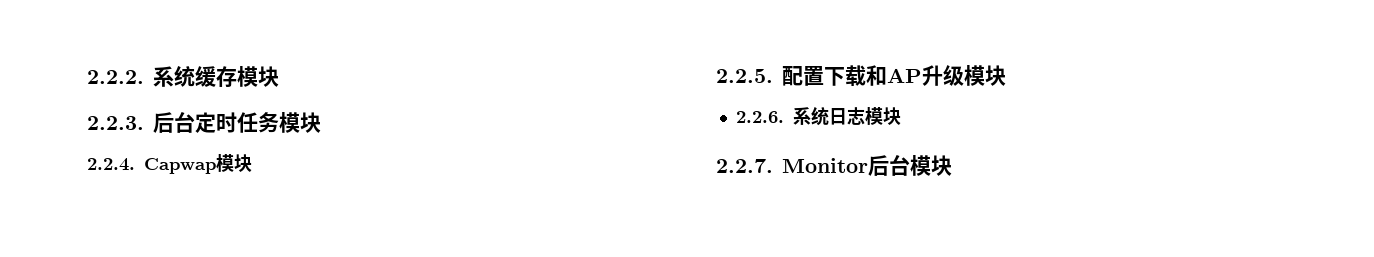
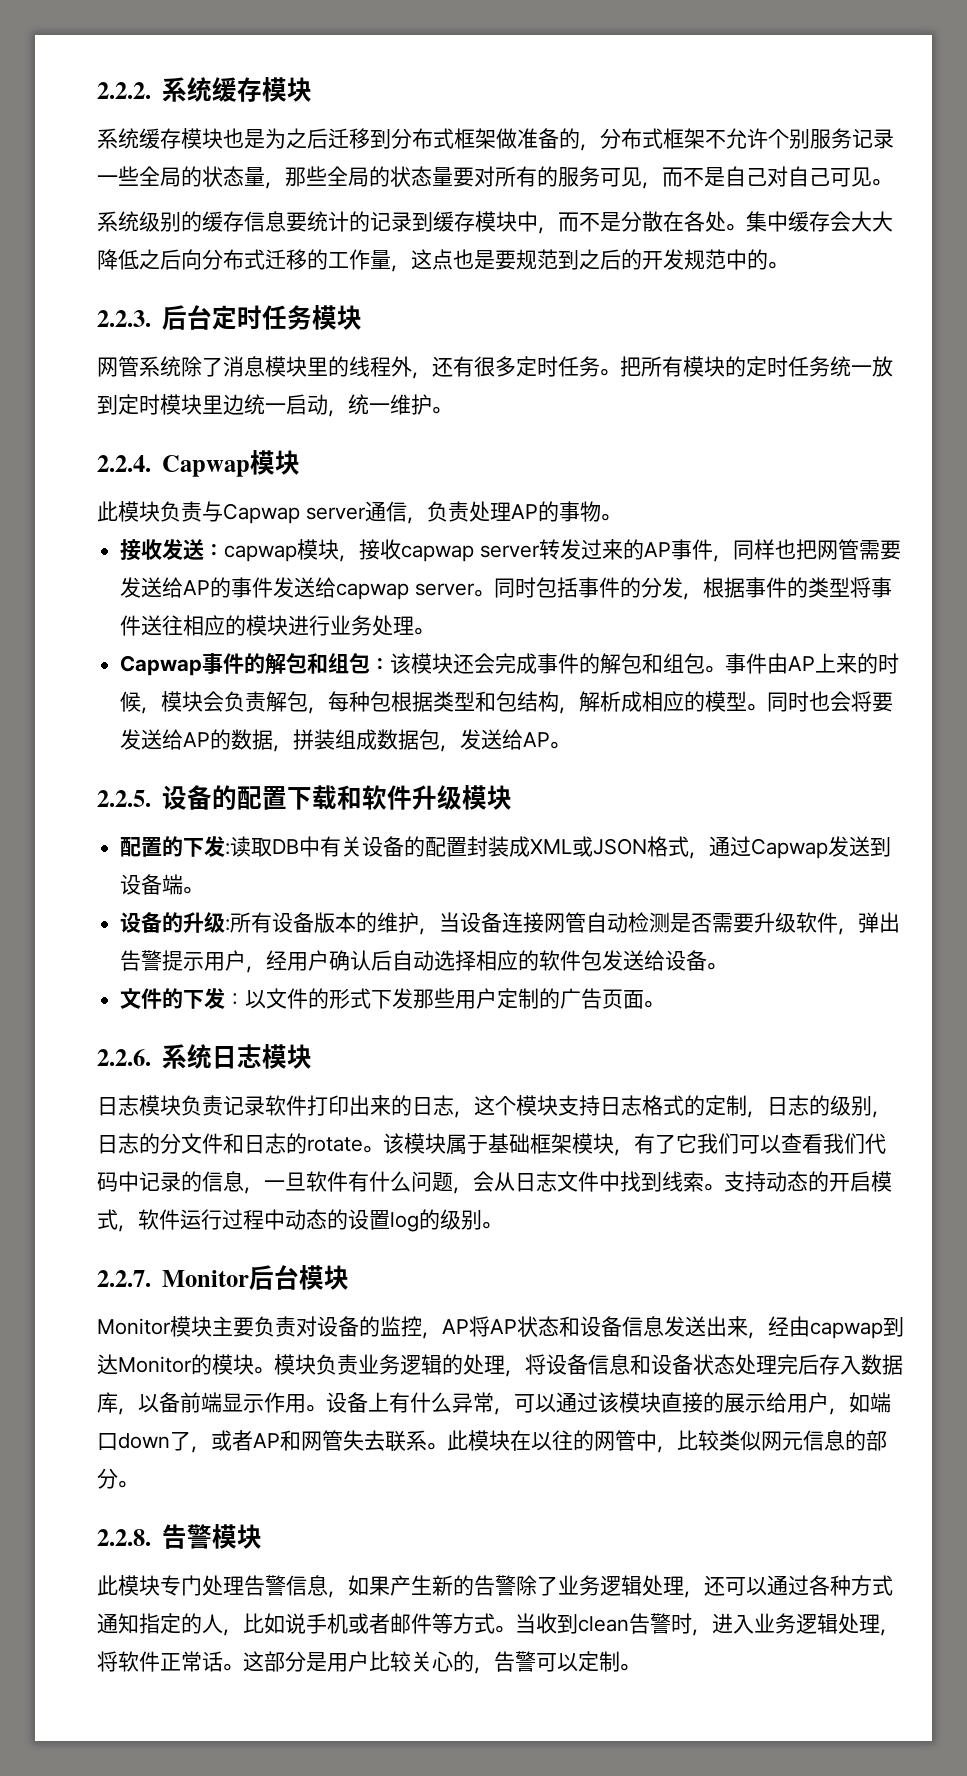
(279, 76) none -> [97,128,894,151] [97,166,892,189] [97,211,893,234] [97,249,788,272] // 系统缓存模块也是为之后迁移到分布式框架做准备的，分布式框架不允许个别服务记录一些全局的状态量，那些全局的状态量要对所有的服务可见，而不是自己对自己可见。 // 系统级别的缓存信息要统计的记录到缓存模块中，而不是分散在各处。集中缓存会大大降低之后向分布式迁移的工作量，这点也是要规范到之后的开发规范中的。
[87,154,252,174] 2.2.4. Capwap模块 -> [97,356,893,379] [97,394,452,417] [97,450,300,477] [97,501,621,524] [120,539,901,562] [120,577,892,600] [120,615,435,636] [120,652,900,676] [120,691,894,714] [120,729,571,752] 网管系统除了消息模块里的线程外，还有很多定时任务。把所有模块的定时任务统一放到定时模块里边统一启动，统一维护。 // 2.2.4. Capwap模块 // 此模块负责与Capwap server通信，负责处理AP的事物。 // 接收发送：capwap模块，接收capwap server转发过来的AP事件，同样也把网管需要发送给AP的事件发送给capwap server。同时包括事件的分发，根据事件的类型将事件送往相应的模块进行业务处理。 // Capwap事件的解包和组包：该模块还会完成事件的解包和组包。事件由AP上来的时候，模块会负责解包，每种包根据类型和包结构，解析成相应的模型。同时也会将要发送给AP的数据，拼装组成数据包，发送给AP。
(773, 76) none -> [161,785,237,810] 设备的
[887,68,922,83] AP -> [361,785,412,810] 软件
[735,106,901,126] [716,155,952,176] 2.2.6.系统日志模块 // 2.2.7. Monitor后台模块 -> [120,836,892,859] [120,874,204,895] [120,912,901,935] [120,950,728,973] [120,988,665,1009] [97,1044,312,1069] [97,1095,892,1118] [97,1133,886,1156] [97,1171,892,1194] [97,1209,502,1232] [97,1265,349,1290] [97,1316,904,1339] [97,1354,903,1377] [97,1392,891,1415] [97,1430,887,1453] [97,1468,138,1489] [97,1524,262,1549] [97,1575,893,1598] [97,1613,900,1636] [97,1651,640,1674] 配置的下发:读取DB中有关设备的配置封装成XML或JSON格式，通过Capwap发送到设备端。 // 设备的升级:所有设备版本的维护，当设备连接网管自动检测是否需要升级软件，弹出告警提示用户，经用户确认后自动选择相应的软件包发送给设备。 // 文件的下发：以文件的形式下发那些用户定制的广告页面。 // 2.2.6.系统日志模块 // 日志模块负责记录软件打印出来的日志，这个模块支持日志格式的定制，日志的级别，日志的分文件和日志的rotate。该模块属于基础框架模块，有了它我们可以查看我们代码中记录的信息，一旦软件有什么问题，会从日志文件中找到线索。支持动态的开启模式，软件运行过程中动态的设置log的级别。 // 2.2.7. Monitor后台模块 // Monitor模块主要负责对设备的监控，AP将AP状态和设备信息发送出来，经由capwap到达Monitor的模块。模块负责业务逻辑的处理，将设备信息和设备状态处理完后存入数据库，以备前端显示作用。设备上有什么异常，可以通过该模块直接的展示给用户，如端口down了，或者AP和网管失去联系。此模块在以往的网管中，比较类似网元信息的部分。 // 2.2.8.告警模块 // 此模块专门处理告警信息，如果产生新的告警除了业务逻辑处理，还可以通过各种方式通知指定的人，比如说手机或者邮件等方式。当收到clean告警时，进入业务逻辑处理，将软件正常话。这部分是用户比较关心的，告警可以定制。

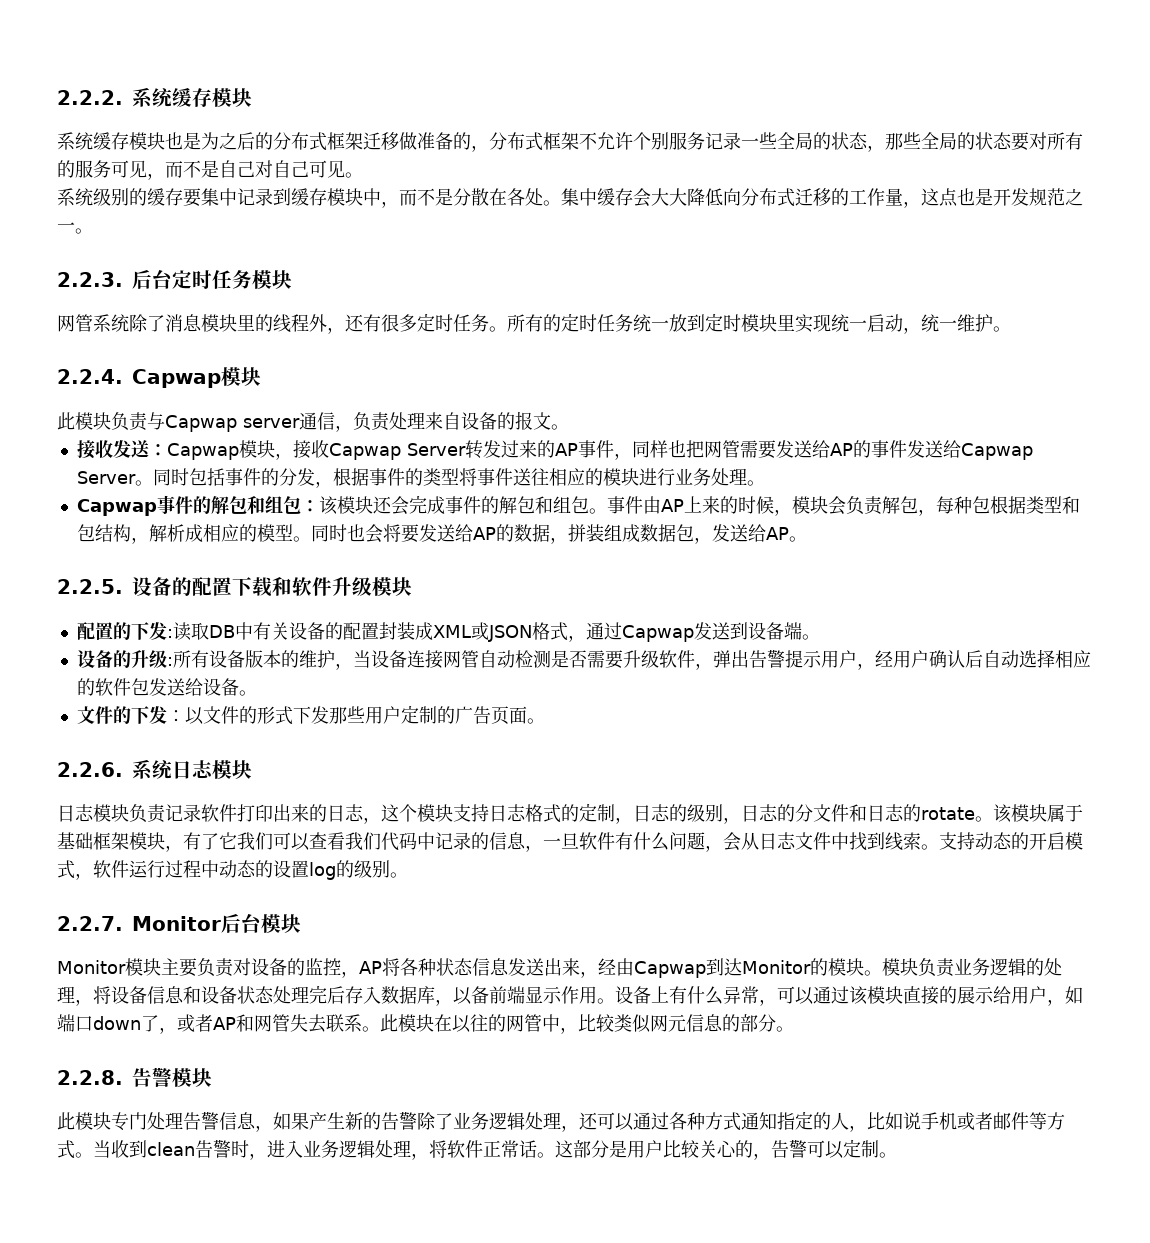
[328,128,496,149] 迁移到分布式框架 -> [255,132,399,151] 的分布式框架迁移
[244,167,265,186] 量 -> (868, 141) none
[432,167,453,186] 量 -> (1012, 141) none
[244,211,370,232] 信息要统计的 -> [183,188,237,207] 要集中
[139,249,181,270] 之后 -> (723, 197) none
[495,249,642,270] 要规范到之后的 -> (993, 197) none
[726,249,768,270] 中的 -> [1065,188,1083,206] [57,222,75,232] 之一
[620,356,725,377] 把所有模块 -> [507,314,543,332] 所有
[223,394,244,415] 边 -> [795,314,831,333] 实现
[510,501,601,522] AP的事物 -> [425,411,551,430] 来自设备的报文
[224,545,298,562] capwap -> [166,443,239,460] Capwap
[401,545,540,562] capwap server -> [328,443,466,460] Capwap Server
[336,583,475,600] capwap server -> [960,443,1033,460] [76,471,136,484] Capwap Server
[490,1316,622,1337] AP状态和设备 -> [400,958,473,976] 各种状态
[810,1322,883,1339] capwap -> [634,961,706,978] Capwap

